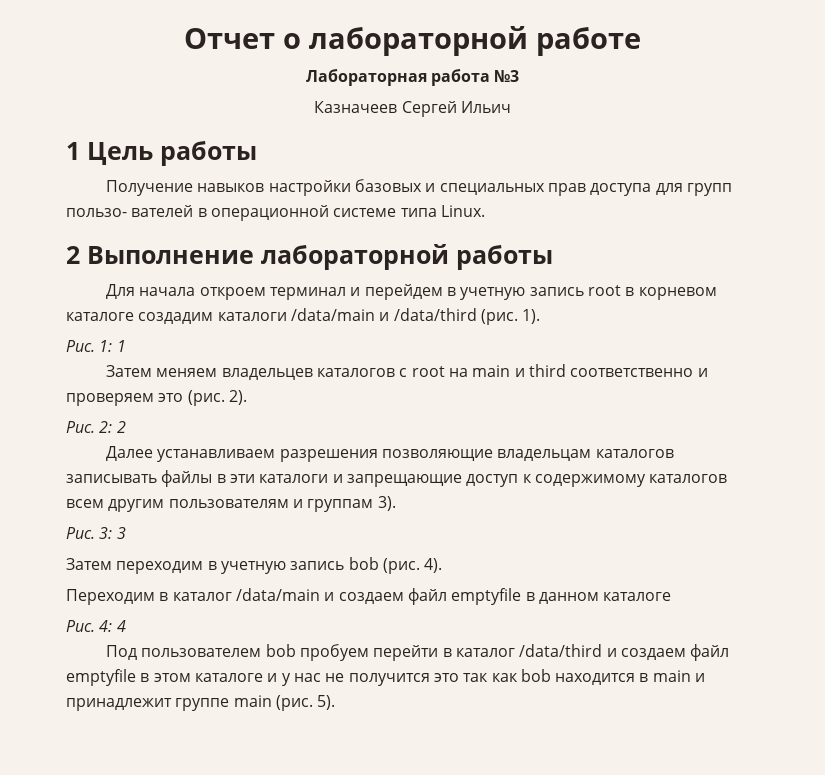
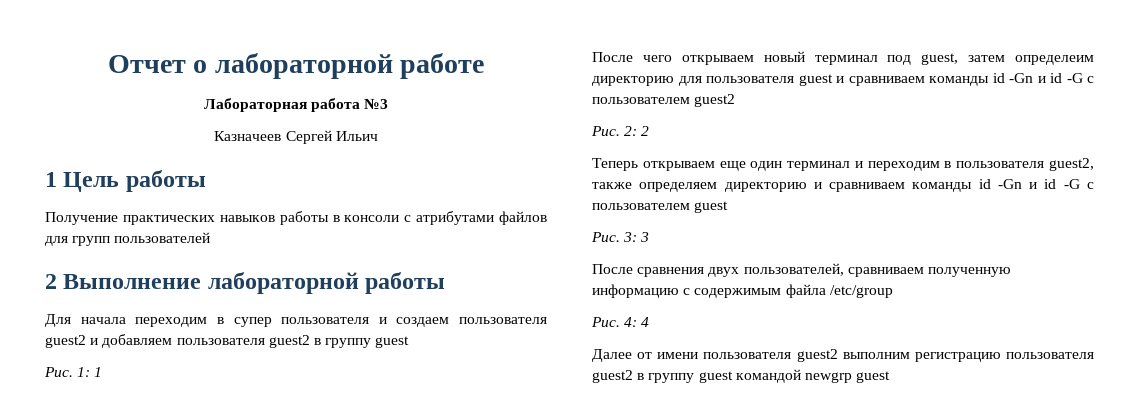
[197,179,732,196] [66,205,485,221] навыков настройки базовых и специальных прав доступа для групп пользо- вателей в операционной системе типа Linux. -> [122,211,547,225] [45,232,211,246] практических навыков работы в консоли с атрибутами файлов для групп пользователей
[199,284,717,300] [66,308,541,325] [66,340,126,352] [106,364,708,380] [66,390,247,406] [66,421,126,433] [106,446,674,462] [66,470,728,487] [66,496,396,512] [66,527,126,539] [66,557,443,574] [66,588,672,605] [66,620,126,632] [106,644,730,661] [66,669,706,686] [66,695,336,711] откроем терминал и перейдем в учетную запись root в корневом каталоге создадим каталоги /data/main и /data/third (рис. 1). // Рис. 1: 1 // Затем меняем владельцев каталогов с root на main и third соответственно и проверяем это (рис. 2). // Рис. 2: 2 // Далее устанавливаем разрешения позволяющие владельцам каталогов записывать файлы в эти каталоги и запрещающие доступ к содержимому каталогов всем другим пользователям и группам 3). // Рис. 3: 3 // Затем переходим в учетную запись bob (рис. 4). // Переходим в каталог /data/main и создаем файл emptyfile в данном каталоге // Рис. 4: 4 // Под пользователем bob пробуем перейти в каталог /data/third и создаем файл emptyfile в этом каталоге и у нас не получится это так как bob находится в main и принадлежит группе main (рис. 5). -> [135,317,547,327] [45,334,410,348] [44,367,103,377] [592,51,1094,65] [592,73,1094,86] [592,94,736,107] [591,126,650,136] [592,158,1094,171] [592,179,1094,192] [592,201,729,213] [591,232,650,242] [592,263,1011,277] [592,284,893,298] [591,317,650,327] [592,349,1094,362] [592,369,891,383] переходим в супер пользователя и создаем пользователя guest2 и добавляем пользователя guest2 в группу guest // Рис. 1: 1 // После чего открываем новый терминал под guest, затем определеим директорию для пользователя guest и сравниваем команды id -Gn и id -G с пользователем guest2 // Рис. 2: 2 // Теперь открываем еще один терминал и переходим в пользователя guest2, также определяем директорию и сравниваем команды id -Gn и id -G с пользователем guest // Рис. 3: 3 // После сравнения двух пользователей, сравниваем полученную информацию с содержимым файла /etc/group // Рис. 4: 4 // Далее от имени пользователя guest2 выполним регистрацию пользователя guest2 в группу guest командой newgrp guest

